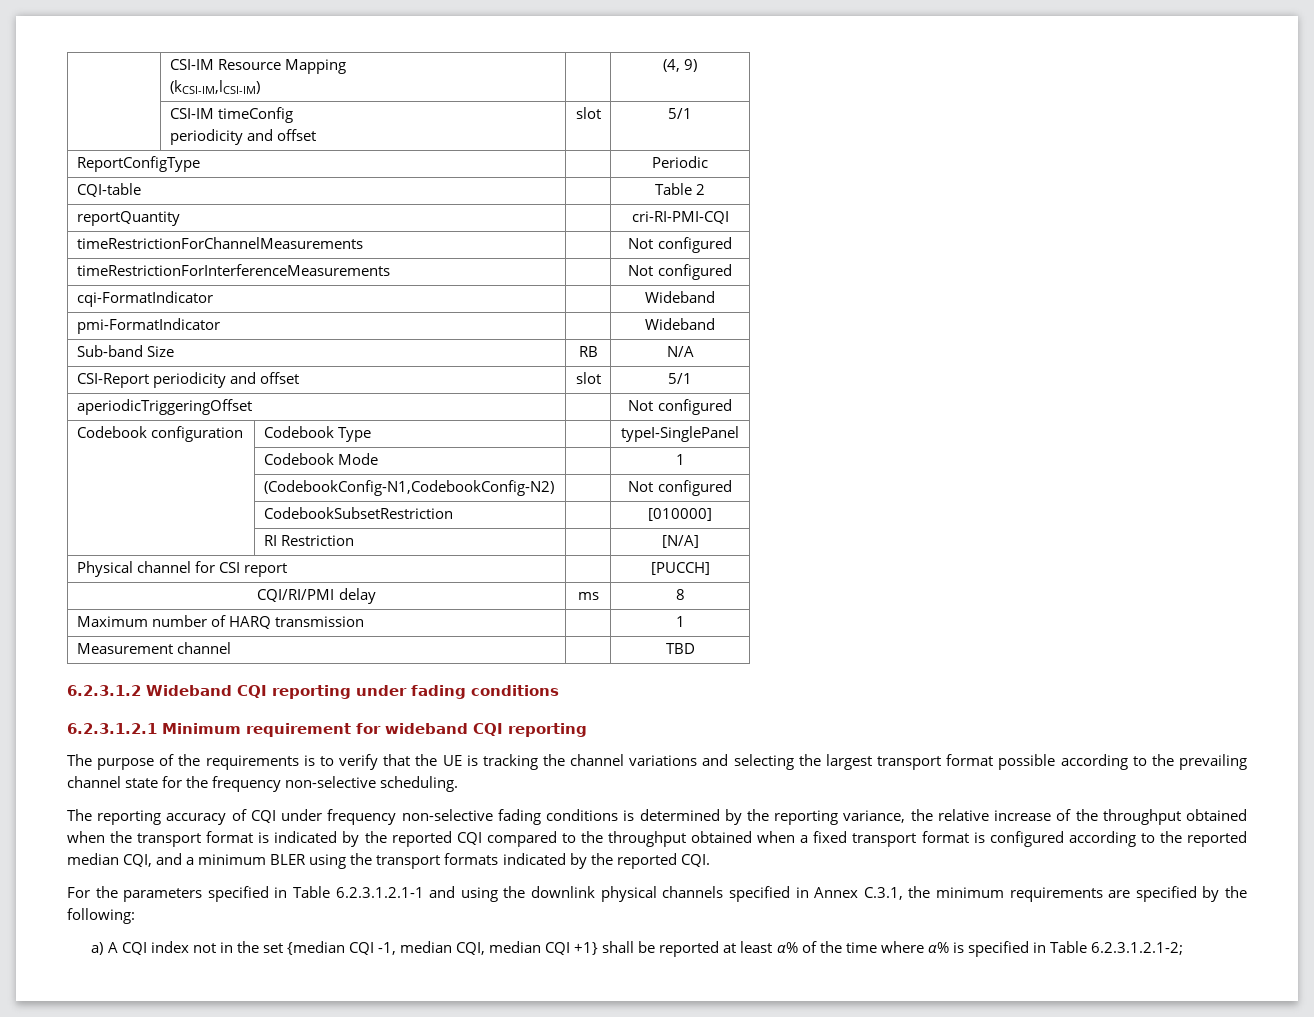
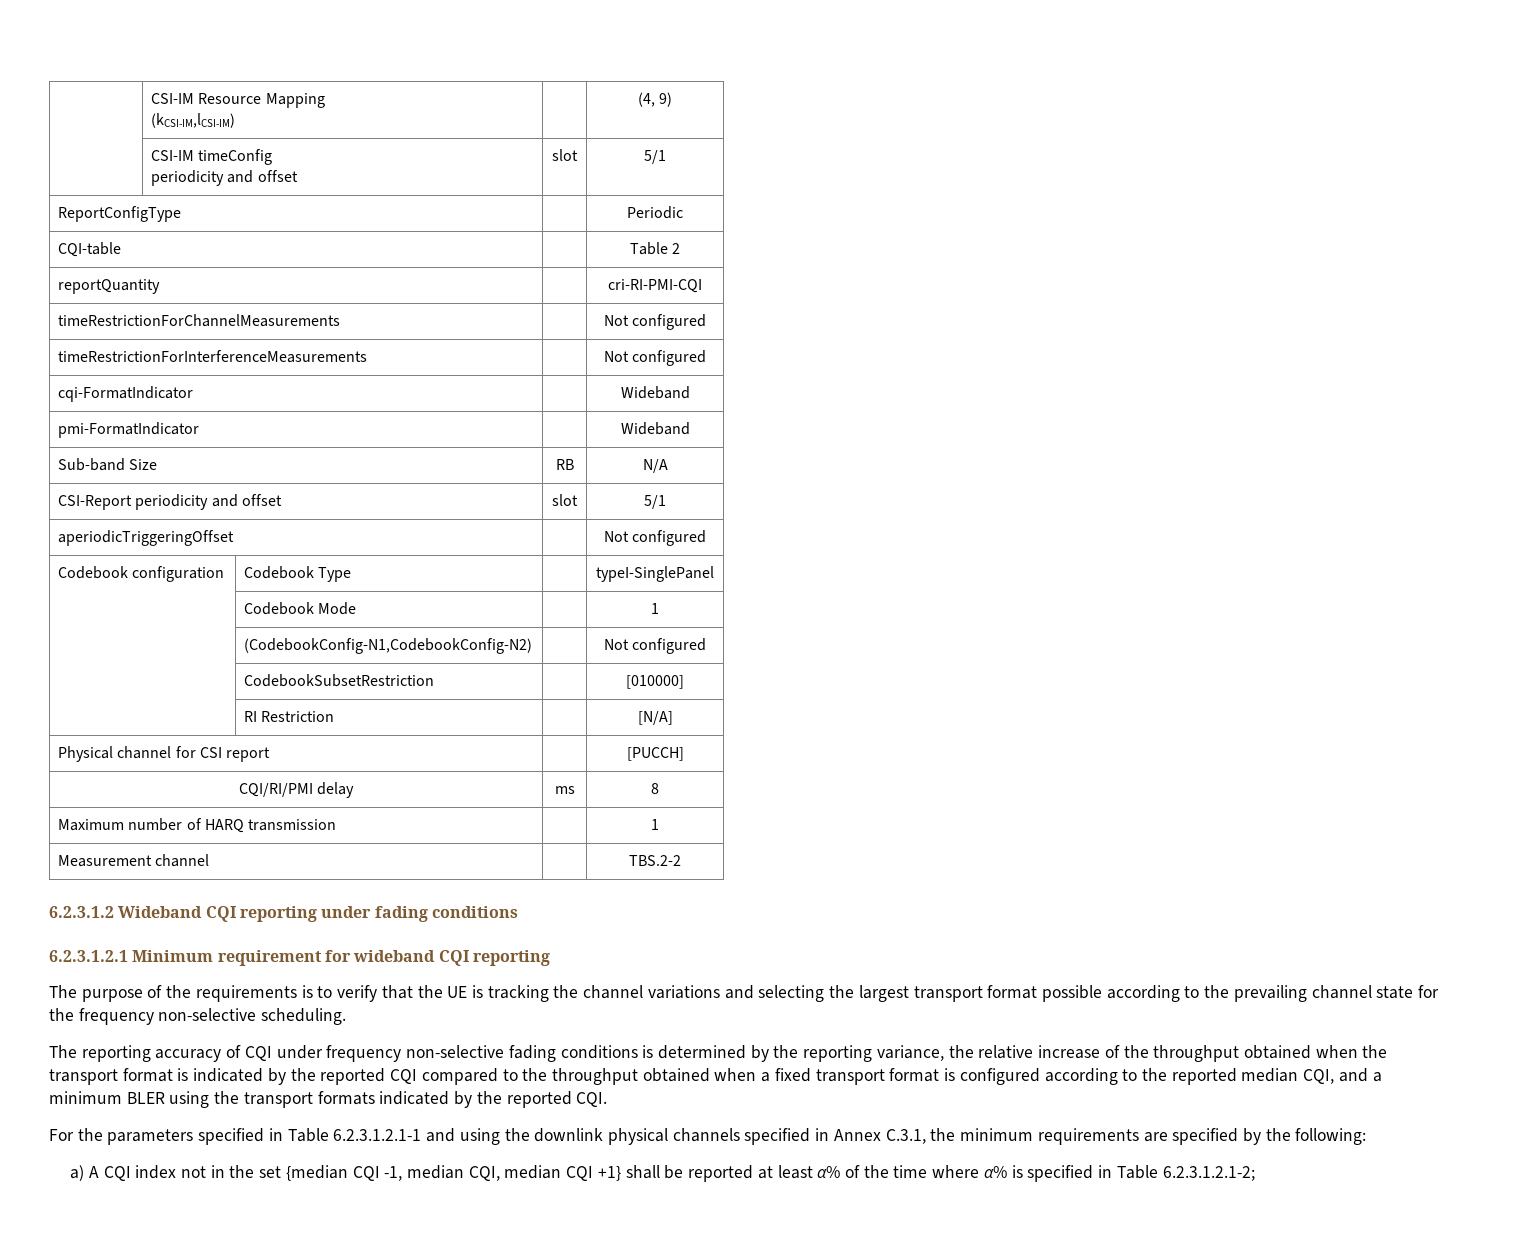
[665,643,695,654] TBD -> [629,855,681,866] TBS.2-2

